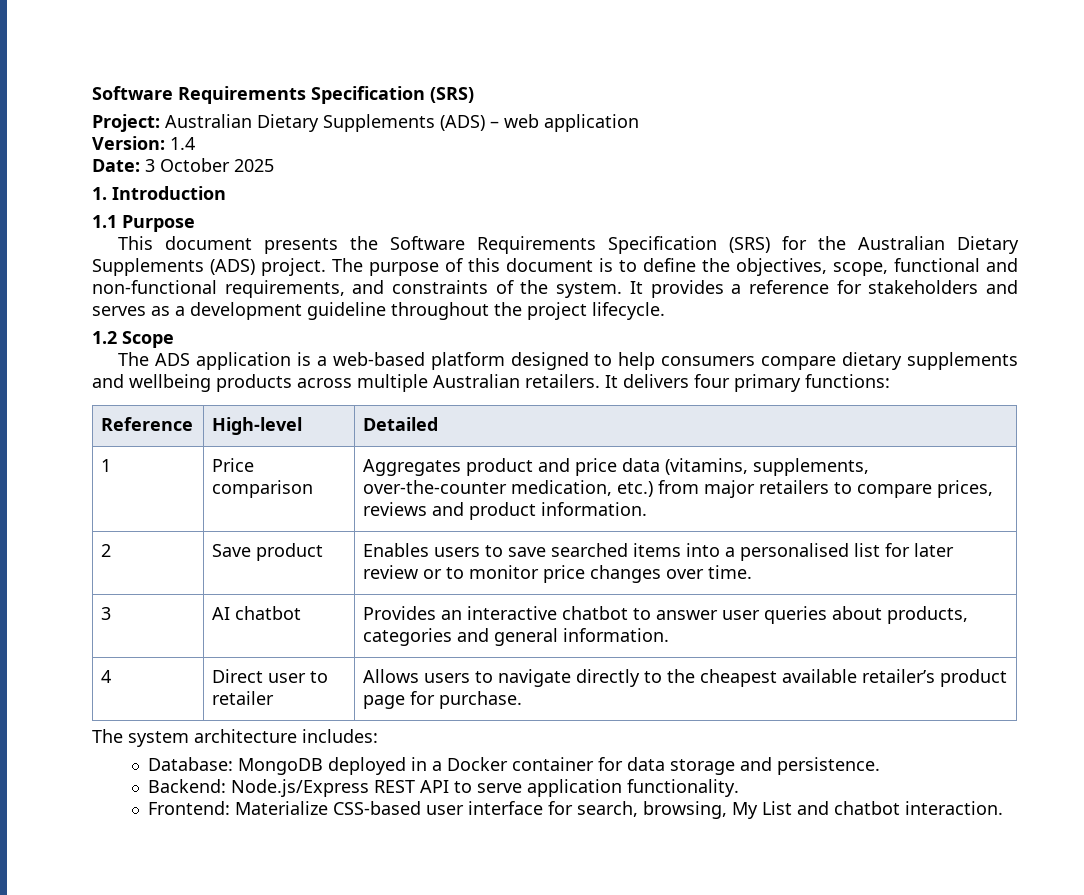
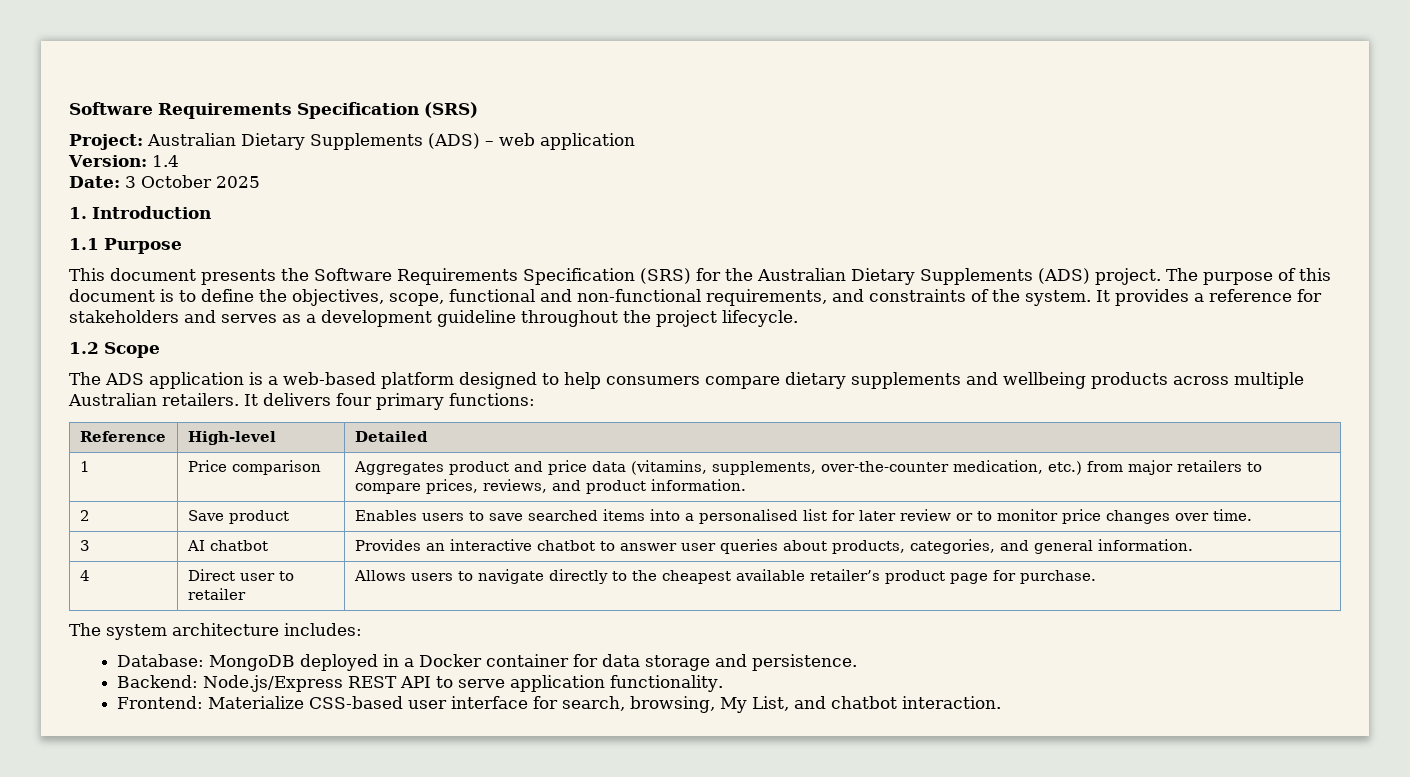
[363,502,428,516] reviews -> [482,479,547,493] reviews,
[363,628,453,646] categories -> [909,539,995,554] categories,
[761,801,792,815] List -> [752,696,790,711] List,

